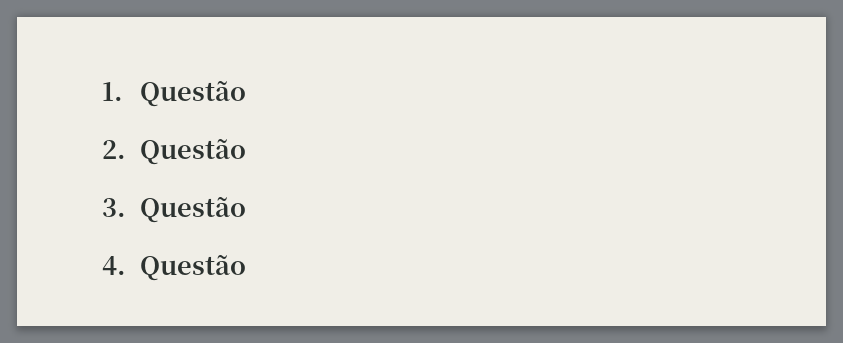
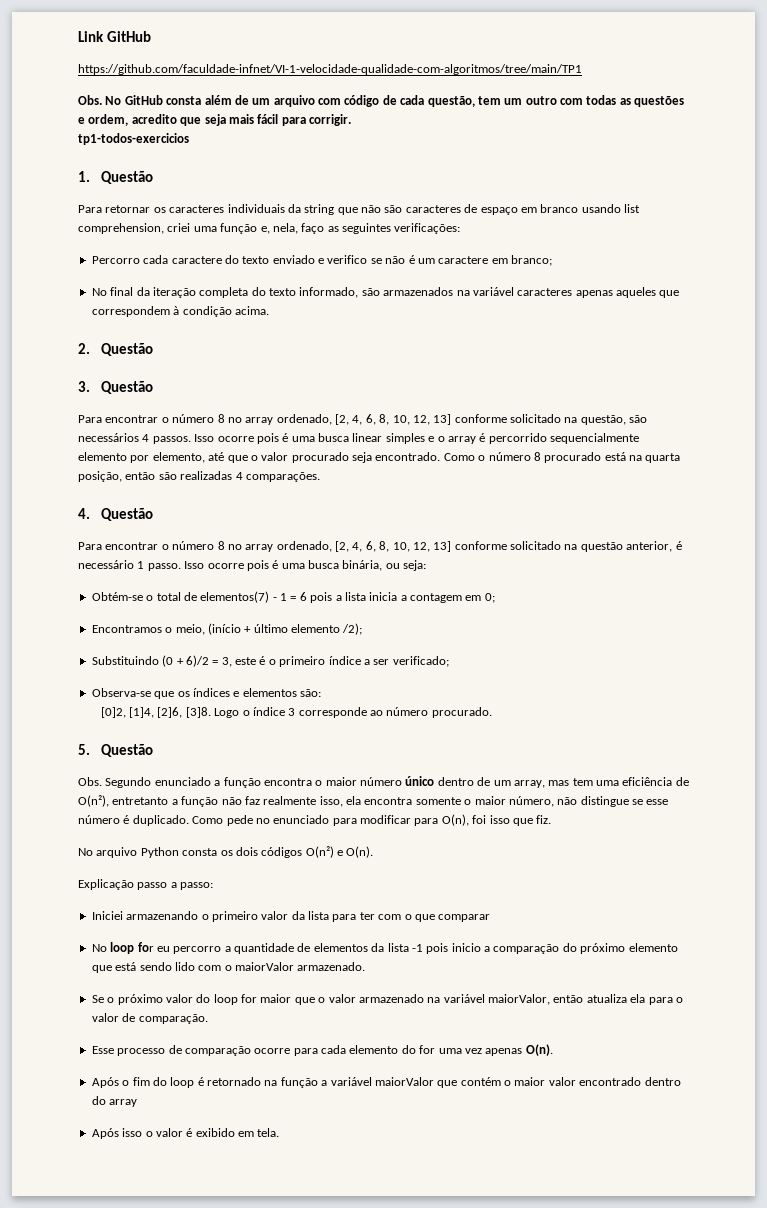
[102,80,246,107] [102,138,246,165] [102,196,246,223] [102,254,246,281] 1. Questão // 2. Questão // 3. Questão // 4. Questão -> [78,31,151,42] [78,64,582,75] [78,95,685,107] [78,114,351,126] [78,133,189,145] [78,171,153,184] [78,204,640,215] [78,223,461,234] [91,255,552,266] [91,287,680,298] [91,306,269,317] [78,343,153,356] [78,381,153,394] [78,414,648,425] [78,433,639,444] [78,452,681,463] [78,471,320,482] [78,508,153,521] [78,541,682,552] [78,560,427,571] [91,591,495,603] [91,623,363,635] [91,655,449,667] [91,688,321,699] [100,707,492,718] [78,744,153,757] [78,776,689,788] [78,795,669,807] [78,814,552,826] [78,846,374,858] [78,879,214,890] [91,911,491,922] [91,942,678,954] [91,962,366,973] [91,994,683,1005] [91,1013,208,1024] [91,1044,553,1056] [91,1077,681,1088] [91,1096,138,1107] [91,1128,280,1139] Link GitHub // https://github.com/faculdade-infnet/VI-1-velocidade-qualidade-com-algoritmos/tree/main/TP1 // Obs. No GitHub consta além de um arquivo com código de cada questão, tem um outro com todas as questões e ordem, acredito que seja mais fácil para corrigir. // tp1-todos-exercicios // 1. Questão // Para retornar os caracteres individuais da string que não são caracteres de espaço em branco usando list comprehension, criei uma função e, nela, faço as seguintes verificações: // Percorro cada caractere do texto enviado e verifico se não é um caractere em branco; // No final da iteração completa do texto informado, são armazenados na variável caracteres apenas aqueles que correspondem à condição acima. // 2. Questão // 3. Questão // Para encontrar o número 8 no array ordenado, [2, 4, 6, 8, 10, 12, 13] conforme solicitado na questão, são necessários 4 passos. Isso ocorre pois é uma busca linear simples e o array é percorrido sequencialmente elemento por elemento, até que o valor procurado seja encontrado. Como o número 8 procurado está na quarta posição, então são realizadas 4 comparações. // 4. Questão // Para encontrar o número 8 no array ordenado, [2, 4, 6, 8, 10, 12, 13] conforme solicitado na questão anterior, é necessário 1 passo. Isso ocorre pois é uma busca binária, ou seja: // Obtém-se o total de elementos(7) - 1 = 6 pois a lista inicia a contagem em 0; // Encontramos o meio, (início + último elemento /2); // Substituindo (0 + 6)/2 = 3, este é o primeiro índice a ser verificado; // Observa-se que os índices e elementos são: // [0]2, [1]4, [2]6, [3]8. Logo o índice 3 corresponde ao número procurado. // 5. Questão // Obs. Segundo enunciado a função encontra o maior número único dentro de um array, mas tem uma eficiência de O(n²), entretanto a função não faz realmente isso, ela encontra somente o maior número, não distingue se esse número é duplicado. Como pede no enunciado para modificar para O(n), foi isso que fiz. // No arquivo Python consta os dois códigos O(n²) e O(n). // Explicação passo a passo: // Iniciei armazenando o primeiro valor da lista para ter com o que comparar // No loop for eu percorro a quantidade de elementos da lista -1 pois inicio a comparação do próximo elemento que está sendo lido com o maiorValor armazenado. // Se o próximo valor do loop for maior que o valor armazenado na variável maiorValor, então atualiza ela para o valor de comparação. // Esse processo de comparação ocorre para cada elemento do for uma vez apenas O(n). // Após o fim do loop é retornado na função a variável maiorValor que contém o maior valor encontrado dentro do array // Após isso o valor é exibido em tela.

